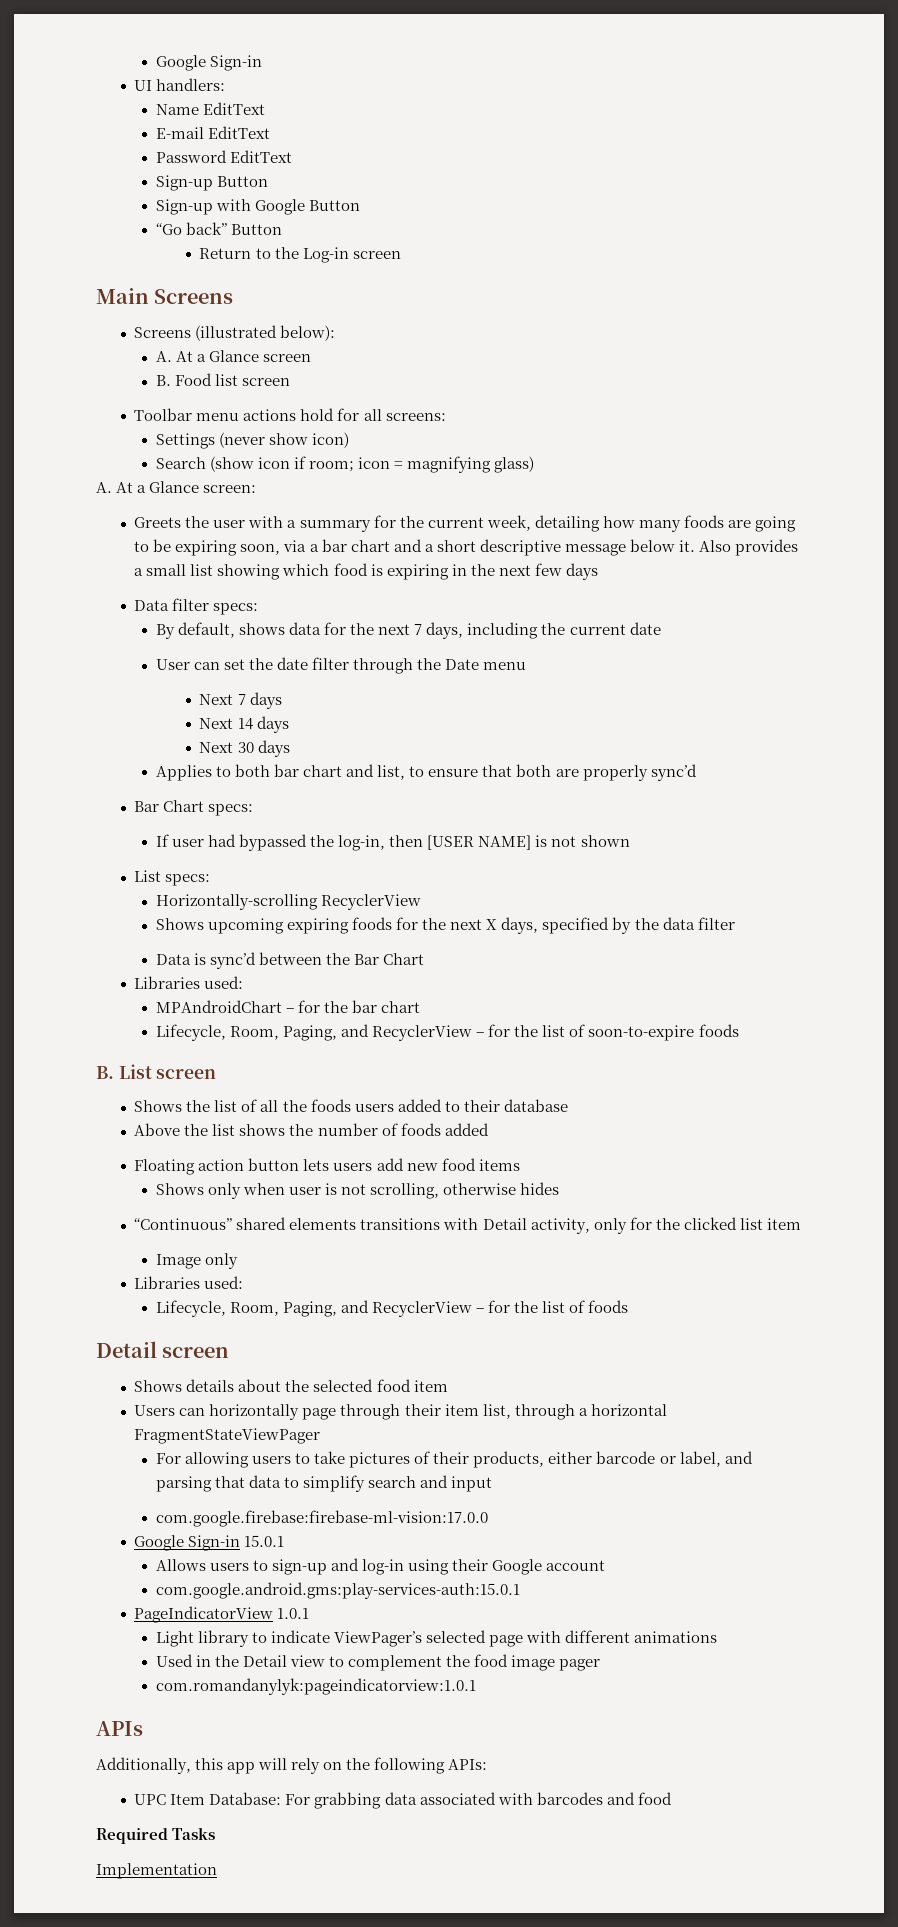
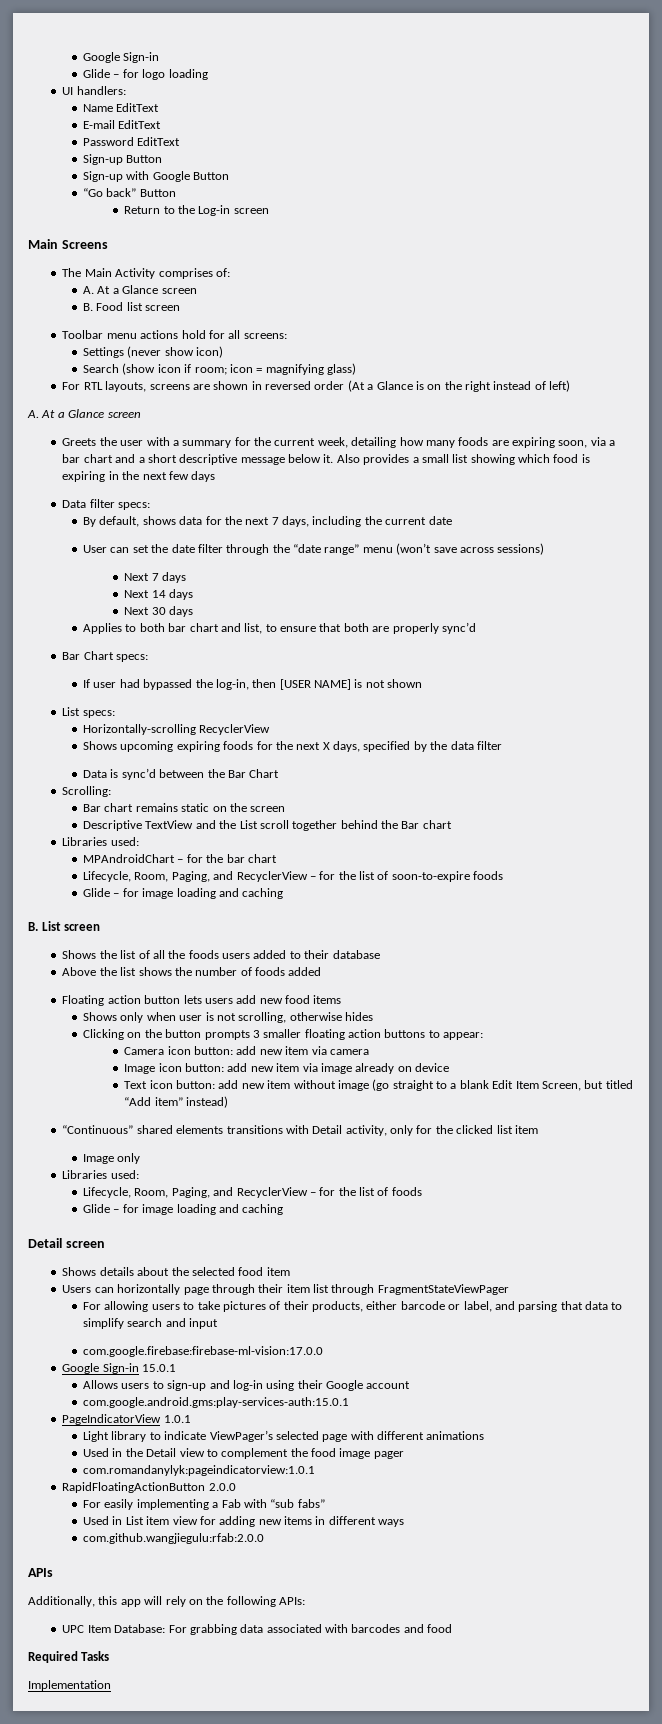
[155,55,263,71] Google Sign-in -> [83,52,160,63] [83,69,208,80] Google Sign-in // Glide – for logo loading
[134,325,336,341] Screens (illustrated below): -> [62,268,230,279] The Main Activity comprises of:
[96,481,257,493] // A. At a Glance screen: -> [62,380,571,392] [27,409,141,418] // For RTL layouts, screens are shown in reversed order (At a Glance is on the right instead of left) // A. At a Glance screen
[754,516,796,532] [134,539,172,552] going to be -> (509, 443) none
[445,659,527,670] Date menu -> [293,543,545,555] “date range” menu (won’t save across sessions)
(425, 959) none -> [62,786,112,797] [83,803,286,812] [83,820,452,831] // Scrolling: // Bar chart remains static on the screen // Descriptive TextView and the List scroll together behind the Bar chart
(739, 1030) none -> [83,888,284,899] // Glide – for image loading and caching
(560, 1188) none -> [83,1029,484,1040] [124,1046,369,1055] [124,1063,450,1074] [124,1079,633,1091] [124,1096,229,1108] // Clicking on the button prompts 3 smaller floating action buttons to appear: // Camera icon button: add new item via camera // Image icon button: add new item via image already on device // Text icon button: add new item without image (go straight to a blank Edit Item Screen, but titled “Add item” instead)
(629, 1306) none -> [83,1204,284,1215] // Glide – for image loading and caching
[482,1404,667,1420] list, through a horizontal -> [313,1284,375,1295] list through
(476, 1686) none -> [62,1482,236,1493] [83,1499,325,1510] [83,1516,405,1527] [83,1533,265,1544] // RapidFloatingActionButton 2.0.0 // For easily implementing a Fab with “sub fabs” // Used in List item view for adding new items in different ways // com.github.wangjiegulu:rfab:2.0.0

